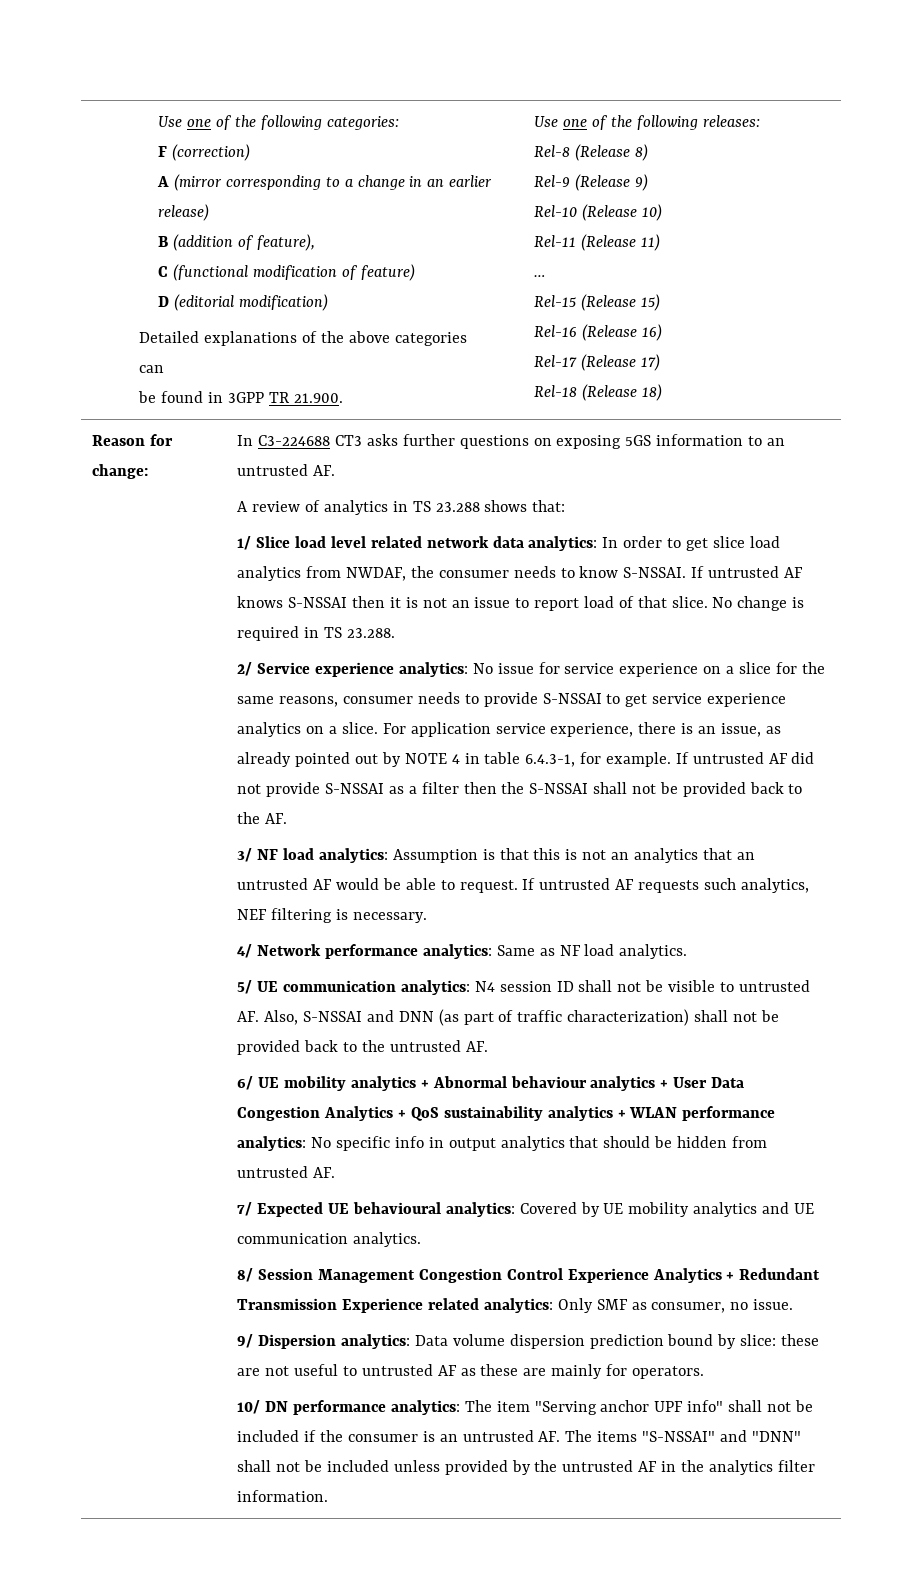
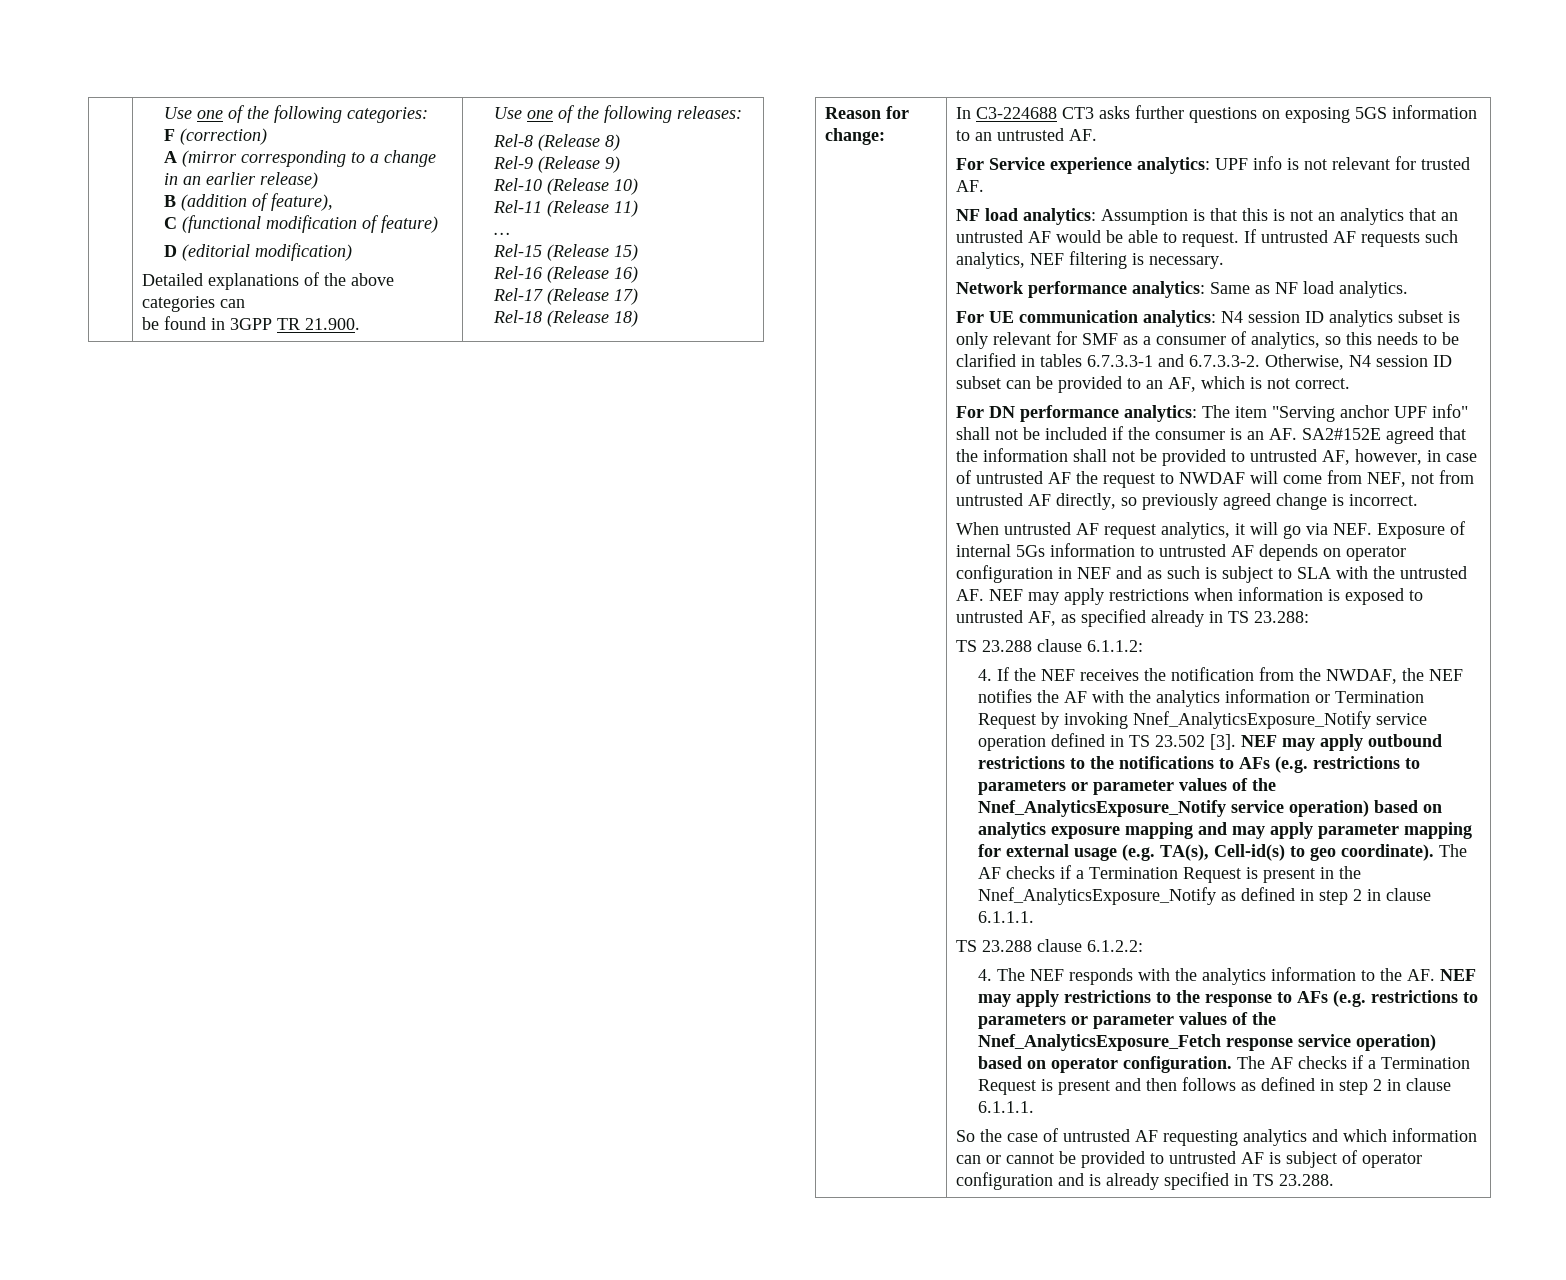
[237,500,566,515] [237,536,780,551] [237,566,803,581] [237,596,805,611] [237,626,395,641] [237,662,825,677] [237,692,786,707] [237,722,781,737] [237,752,815,767] [237,782,803,797] [237,812,288,824] [237,848,253,862] A review of analytics in TS 23.288 shows that: // 1/ Slice load level related network data analytics: In order to get slice load analytics from NWDAF, the consumer needs to know S-NSSAI. If untrusted AF knows S-NSSAI then it is not an issue to report load of that slice. No change is required in TS 23.288. // 2/ Service experience analytics: No issue for service experience on a slice for the same reasons, consumer needs to provide S-NSSAI to get service experience analytics on a slice. For application service experience, there is an issue, as already pointed out by NOTE 4 in table 6.4.3-1, for example. If untrusted AF did not provide S-NSSAI as a filter then the S-NSSAI shall not be provided back to the AF. // 3/ -> [956,156,1471,174] [956,180,985,192] For Service experience analytics: UPF info is not relevant for trusted AF. //
[237,944,253,958] 4/ -> (1225, 262) none
[237,980,253,994] 5/ -> [956,311,985,323] For
[578,980,810,992] [237,1009,779,1026] [237,1040,488,1055] [237,1076,744,1091] [237,1106,776,1121] [237,1136,767,1151] [237,1166,336,1178] [237,1202,814,1217] [237,1232,422,1247] [237,1268,821,1283] [237,1298,794,1313] [237,1334,819,1349] [237,1364,704,1379] [237,1400,261,1414] shall not be visible to untrusted AF. Also, S-NSSAI and DNN (as part of traffic characterization) shall not be provided back to the untrusted AF. // 6/ UE mobility analytics + Abnormal behaviour analytics + User Data Congestion Analytics + QoS sustainability analytics + WLAN performance analytics: No specific info in output analytics that should be hidden from untrusted AF. // 7/ Expected UE behavioural analytics: Covered by UE mobility analytics and UE communication analytics. // 8/ Session Management Congestion Control Experience Analytics + Redundant Transmission Experience related analytics: Only SMF as consumer, no issue. // 9/ Dispersion analytics: Data volume dispersion prediction bound by slice: these are not useful to untrusted AF as these are mainly for operators. // 10/ -> [1329,310,1461,327] [956,331,1460,349] [956,353,1453,370] [956,376,1351,393] [956,406,985,418] analytics subset is only relevant for SMF as a consumer of analytics, so this needs to be clarified in tables 6.7.3.3-1 and 6.7.3.3-2. Otherwise, N4 session ID subset can be provided to an AF, which is not correct. // For
[462,1430,801,1442] [237,1460,815,1475] [237,1490,329,1502] untrusted AF. The items "S-NSSAI" and "DNN" shall not be included unless provided by the untrusted AF in the analytics filter information. -> [1269,427,1467,444] [956,448,1478,466] [956,470,1475,488] [956,493,1419,510] [956,521,1466,539] [956,543,1407,561] [956,565,1468,583] [956,587,1424,605] [956,609,1310,627] [956,639,1144,652] [978,667,1464,684] [978,689,1425,707] [978,711,1428,729] [978,733,1443,751] [978,756,1421,773] [978,778,1277,795] [978,800,1443,817] [978,822,1473,839] [978,844,1468,861] [978,865,1362,883] [978,887,1432,905] [978,911,1035,923] [956,939,1144,952] [978,967,1477,985] [978,990,1479,1007] [978,1012,1277,1029] [978,1034,1437,1051] [978,1055,1471,1073] [978,1077,1452,1095] [978,1101,1035,1113] [956,1128,1478,1146] [956,1150,1423,1168] [956,1172,1335,1190] AF. SA2#152E agreed that the information shall not be provided to untrusted AF, however, in case of untrusted AF the request to NWDAF will come from NEF, not from untrusted AF directly, so previously agreed change is incorrect. // When untrusted AF request analytics, it will go via NEF. Exposure of internal 5Gs information to untrusted AF depends on operator configuration in NEF and as such is subject to SLA with the untrusted AF. NEF may apply restrictions when information is exposed to untrusted AF, as specified already in TS 23.288: // TS 23.288 clause 6.1.1.2: // 4. If the NEF receives the notification from the NWDAF, the NEF notifies the AF with the analytics information or Termination Request by invoking Nnef_AnalyticsExposure_Notify service operation defined in TS 23.502 [3]. NEF may apply outbound restrictions to the notifications to AFs (e.g. restrictions to parameters or parameter values of the Nnef_AnalyticsExposure_Notify service operation) based on analytics exposure mapping and may apply parameter mapping for external usage (e.g. TA(s), Cell-id(s) to geo coordinate). The AF checks if a Termination Request is present in the Nnef_AnalyticsExposure_Notify as defined in step 2 in clause 6.1.1.1. // TS 23.288 clause 6.1.2.2: // 4. The NEF responds with the analytics information to the AF. NEF may apply restrictions to the response to AFs (e.g. restrictions to parameters or parameter values of the Nnef_AnalyticsExposure_Fetch response service operation) based on operator configuration. The AF checks if a Termination Request is present and then follows as defined in step 2 in clause 6.1.1.1. // So the case of untrusted AF requesting analytics and which information can or cannot be provided to untrusted AF is subject of operator configuration and is already specified in TS 23.288.

